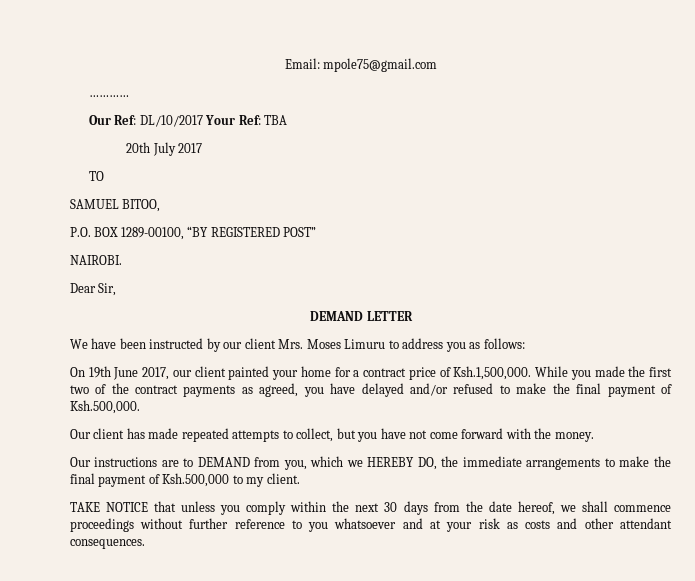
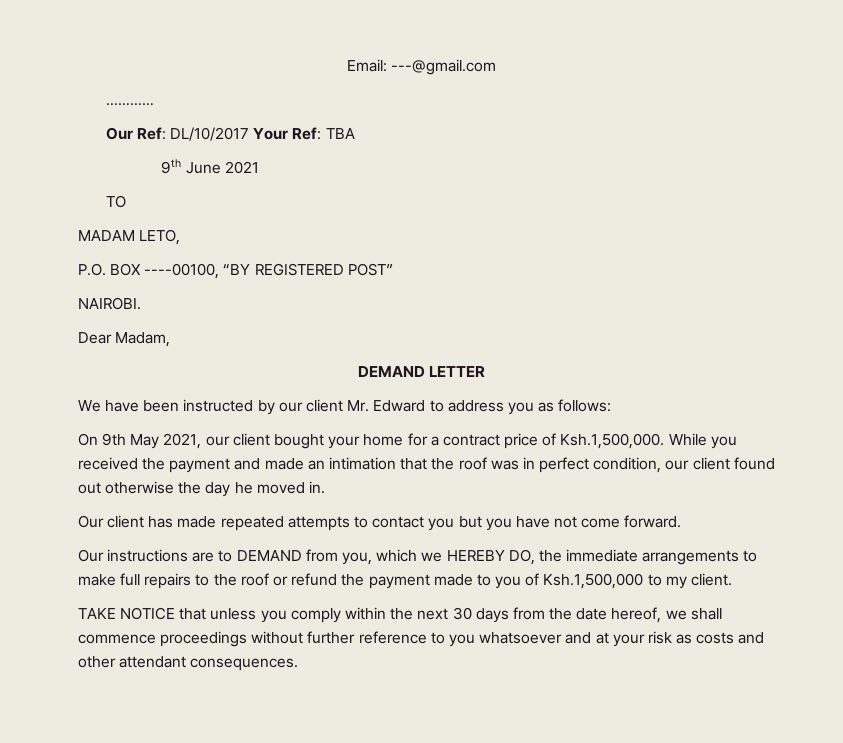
[323,58,438,72] mpole75@gmail.com -> [391,59,497,75] ---@gmail.com
[126,142,203,156] 20th July 2017 -> [161,159,259,174] 9th June 2021
[69,199,161,212] SAMUEL BITOO, -> [77,229,181,245] MADAM LETO,
[120,227,184,240] 1289-00100, -> [144,263,220,279] ----00100,
[98,283,117,296] Sir, -> [115,332,171,347] Madam,
[278,339,386,349] Mrs. Moses Limuru -> [347,400,426,412] Mr. Edward
[88,366,270,380] 19th June 2017, our client painted -> [102,433,324,449] 9th May 2021, our client bought
[594,366,672,377] [69,383,672,397] [69,400,140,414] made the first two of the contract payments as agreed, you have delayed and/or refused to make the final payment of Ksh.500,000. -> [77,457,775,473] [77,481,325,497] received the payment and made an intimation that the roof was in perfect condition, our client found out otherwise the day he moved in.
[296,428,334,442] collect, -> [372,516,455,531] contact you
[461,428,594,442] forward with the money. -> [624,515,682,528] forward.
[654,456,672,467] [69,473,230,487] the final payment of Ksh.500,000 -> [120,573,644,589] full repairs to the roof or refund the payment made to you of Ksh.1,500,000

